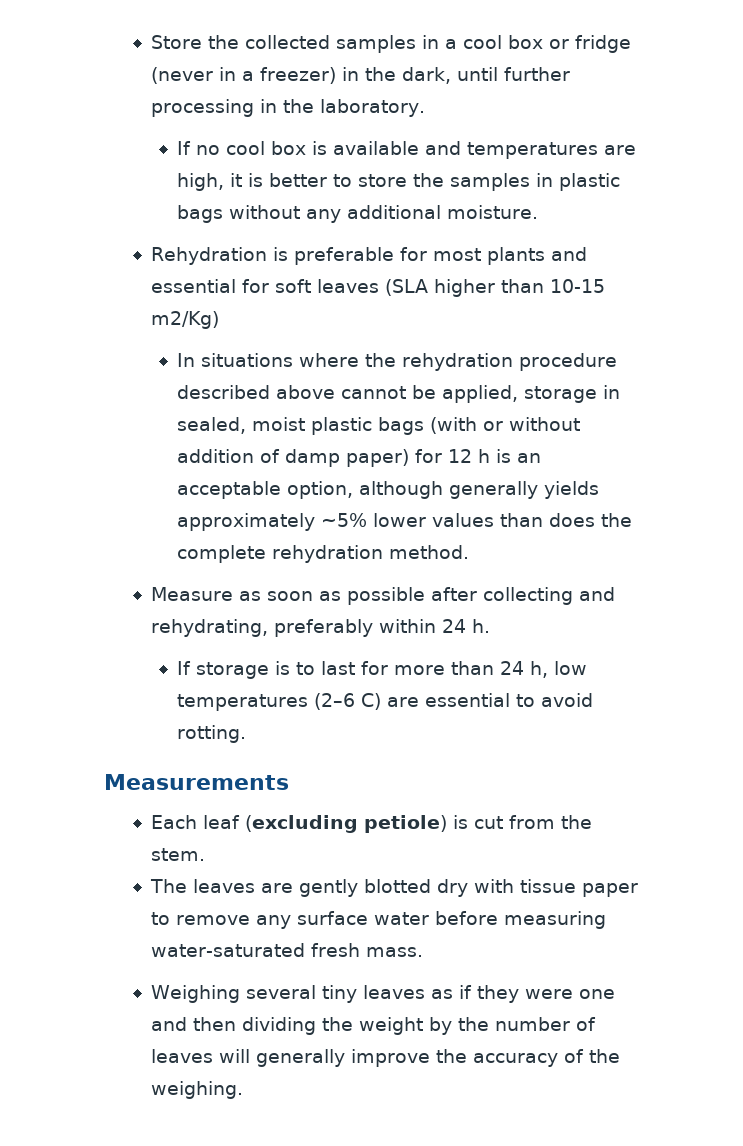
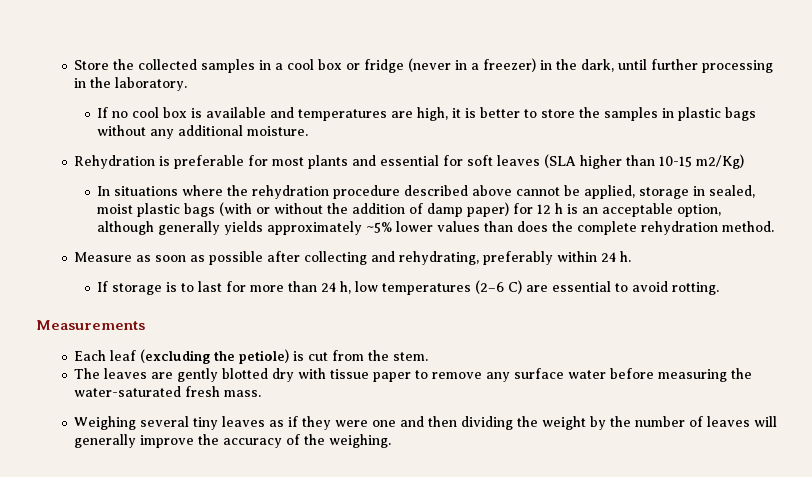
(580, 424) none -> [327,203,349,214] the
(358, 824) none -> [214,351,236,361] the
(606, 920) none -> [731,368,753,379] the

